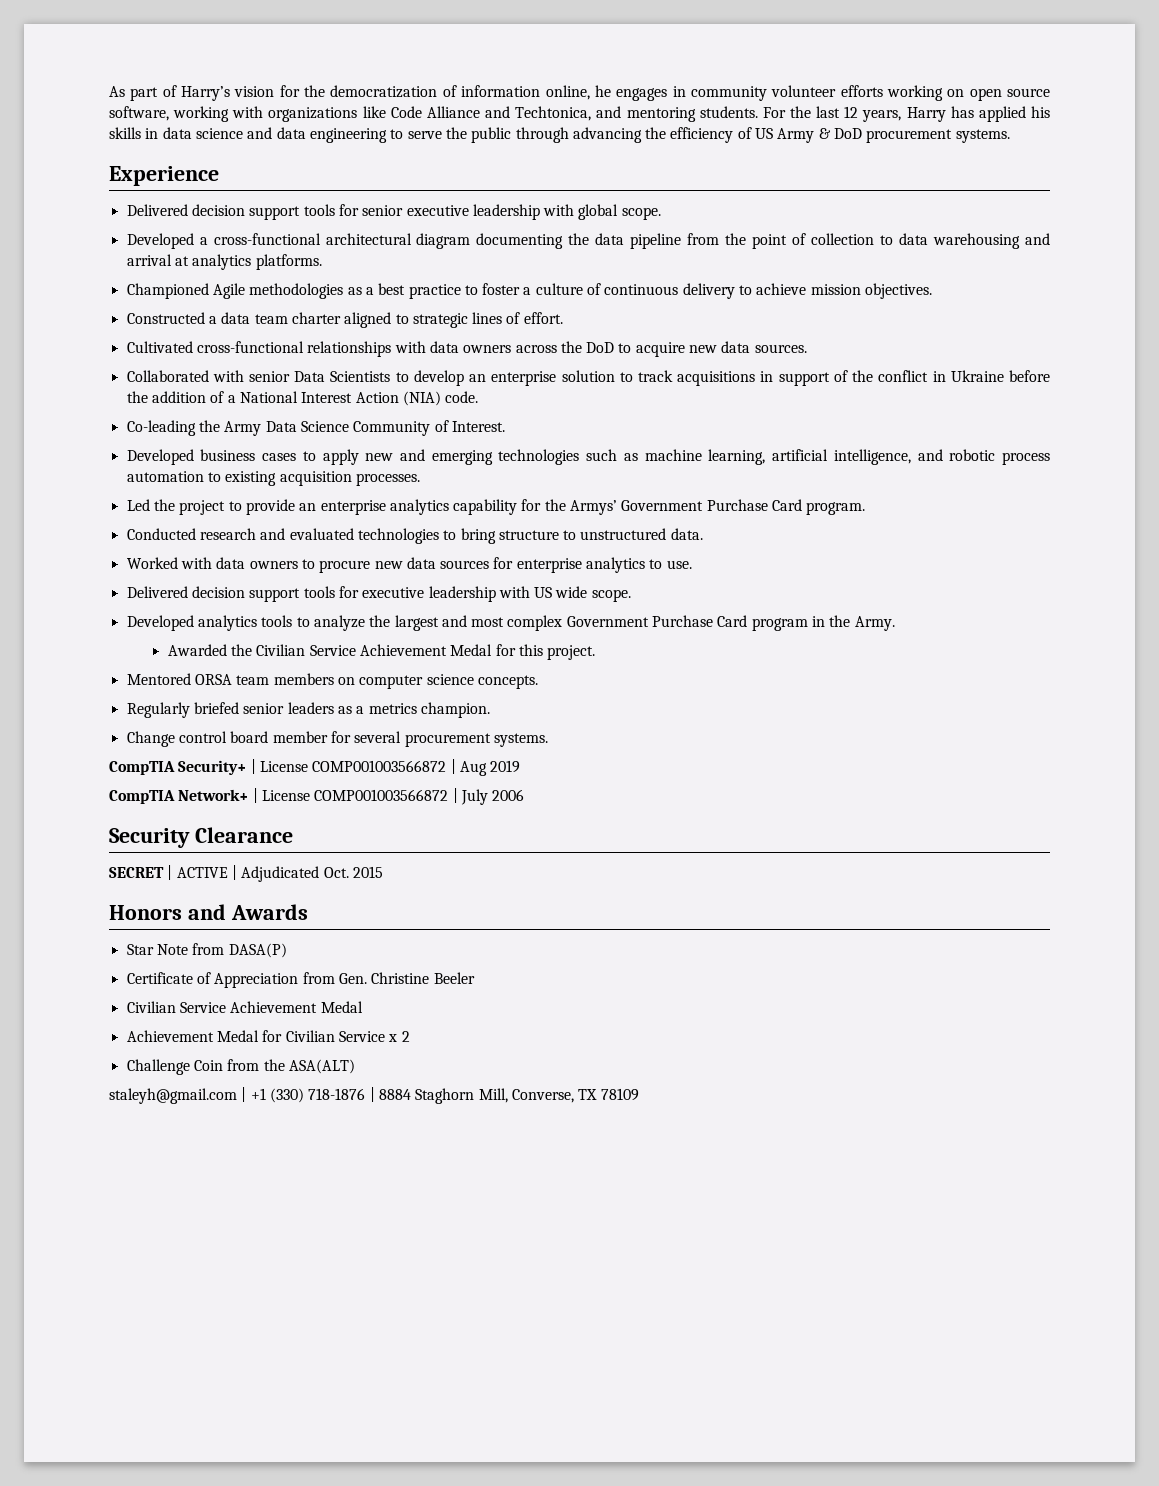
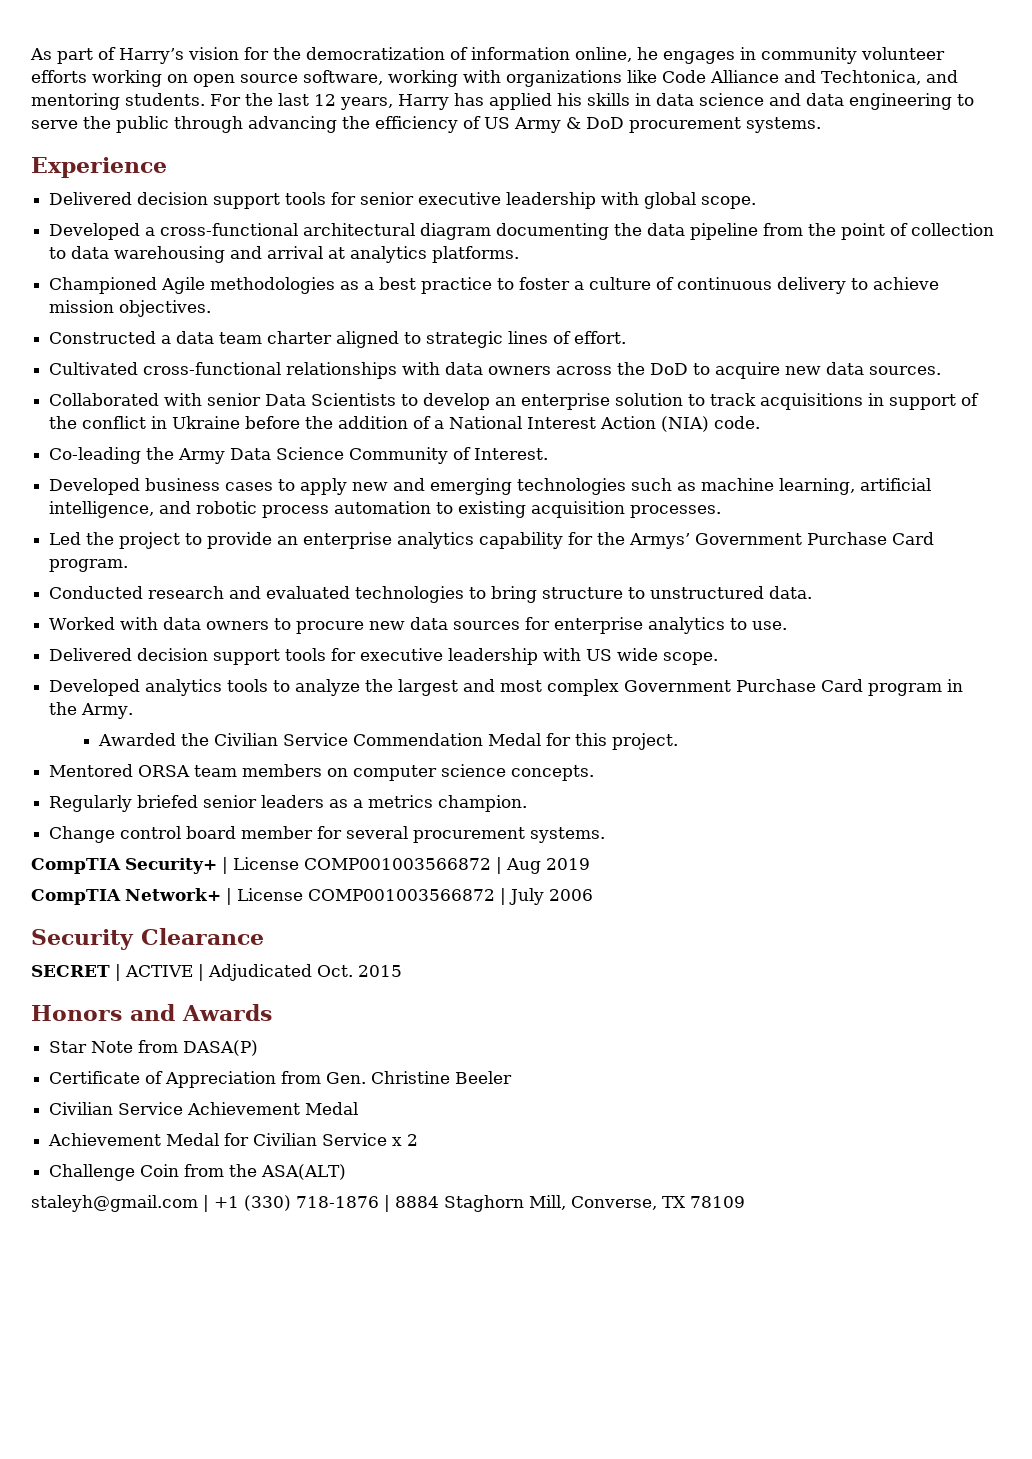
[360,644,448,656] Achievement -> [352,733,483,746] Commendation

